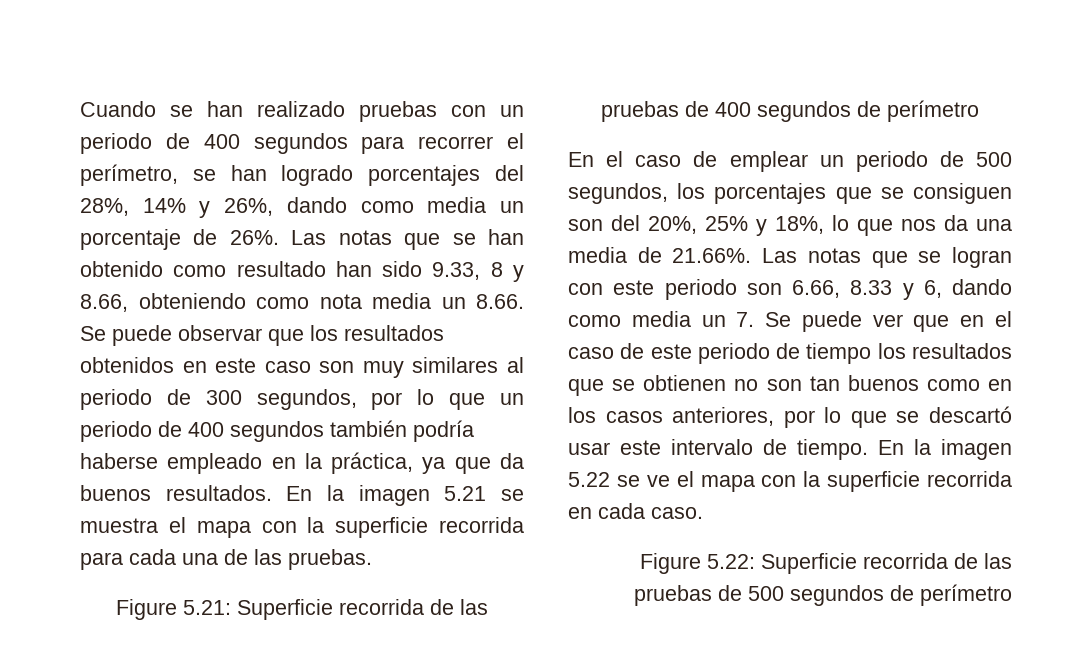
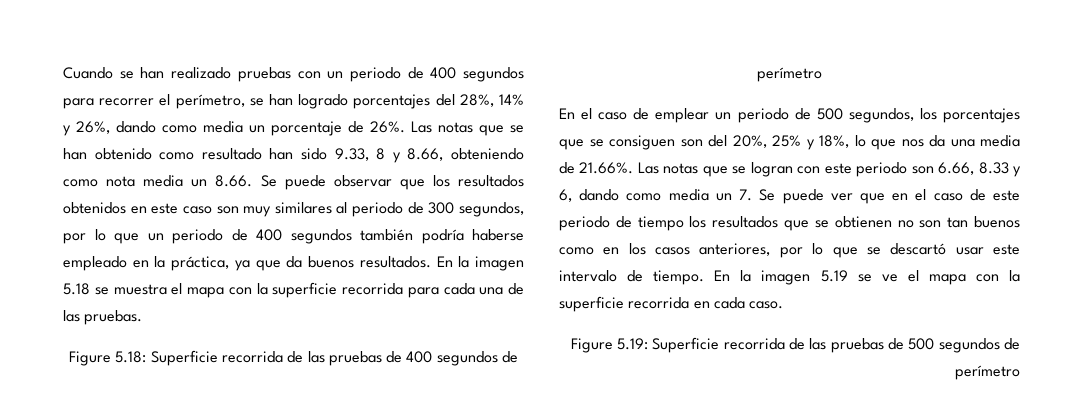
[444,486,487,501] 5.21 -> [63,283,90,295] 5.18
[183,600,231,615] 5.21: -> [115,351,147,363] 5.18:
[568,472,610,487] 5.22 -> [820,270,848,282] 5.19
[707,554,755,569] 5.22: -> [617,338,649,350] 5.19:

